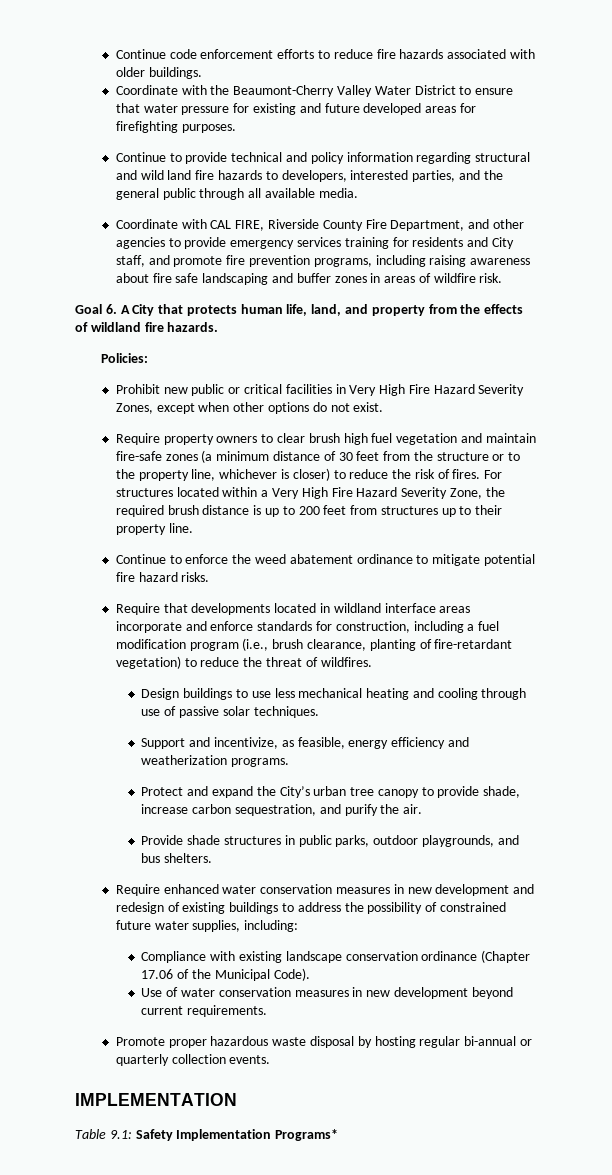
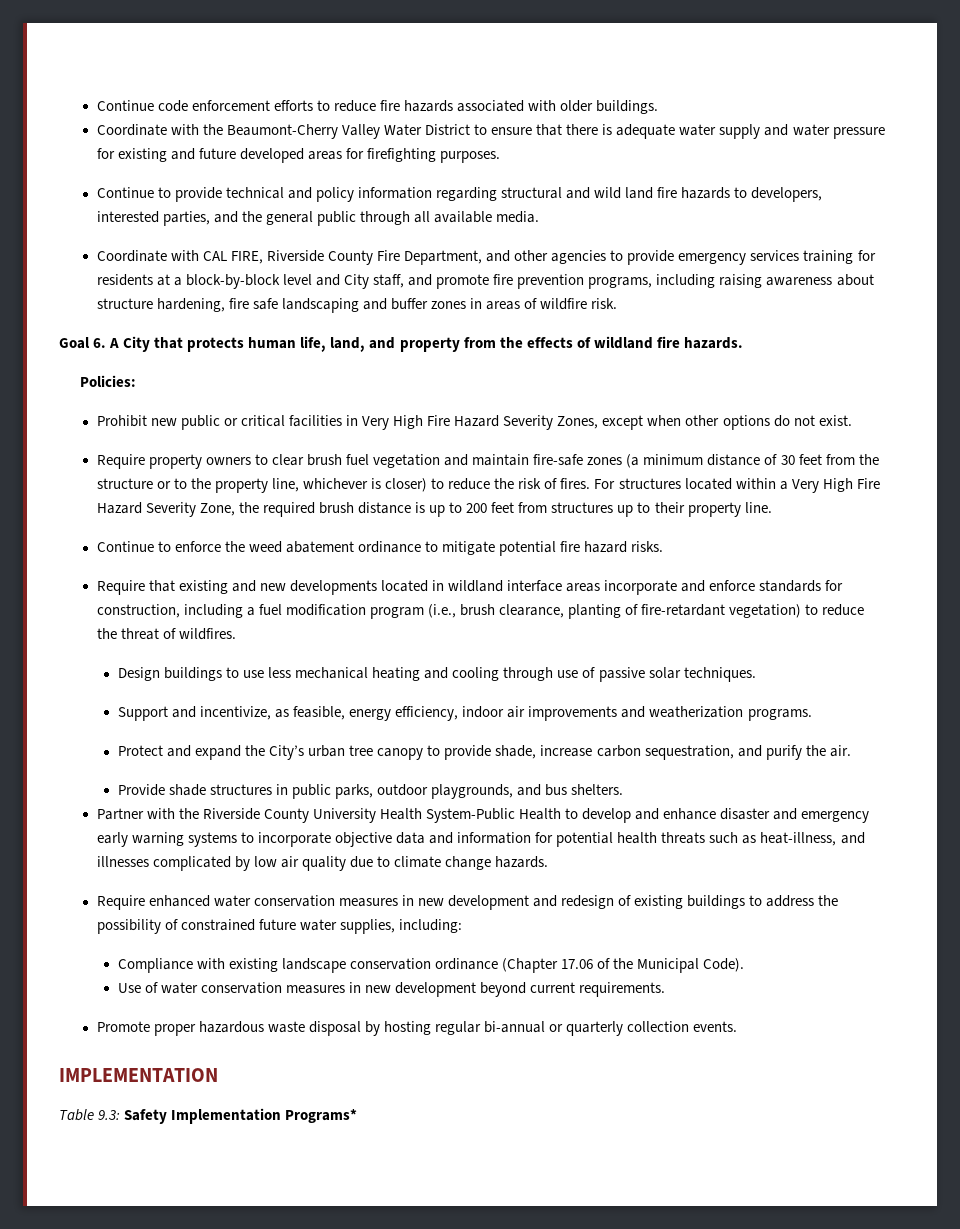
(140, 108) none -> [566,124,789,139] there is adequate water supply and
(464, 242) none -> [156,274,312,289] at a block-by-block level
(149, 278) none -> [96,298,225,312] structure hardening,
[343,433,368,445] high -> (342, 460) none
(188, 608) none -> [178,580,286,594] existing and new
[391,737,446,749] efficiency -> [395,706,618,721] efficiency, indoor air improvements
(213, 858) none -> [96,808,870,823] [96,832,865,847] [96,856,549,871] // Partner with the Riverside County University Health System-Public Health to develop and enhance disaster and emergency early warning systems to incorporate objective data and information for potential health threats such as heat-illness, and illnesses complicated by low air quality due to climate change hazards.
[109,1130,132,1139] 9.1: -> [98,1110,121,1120] 9.3:

